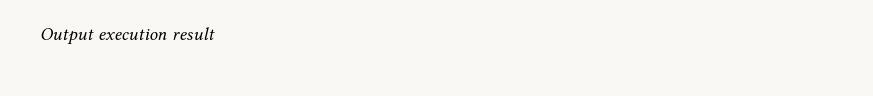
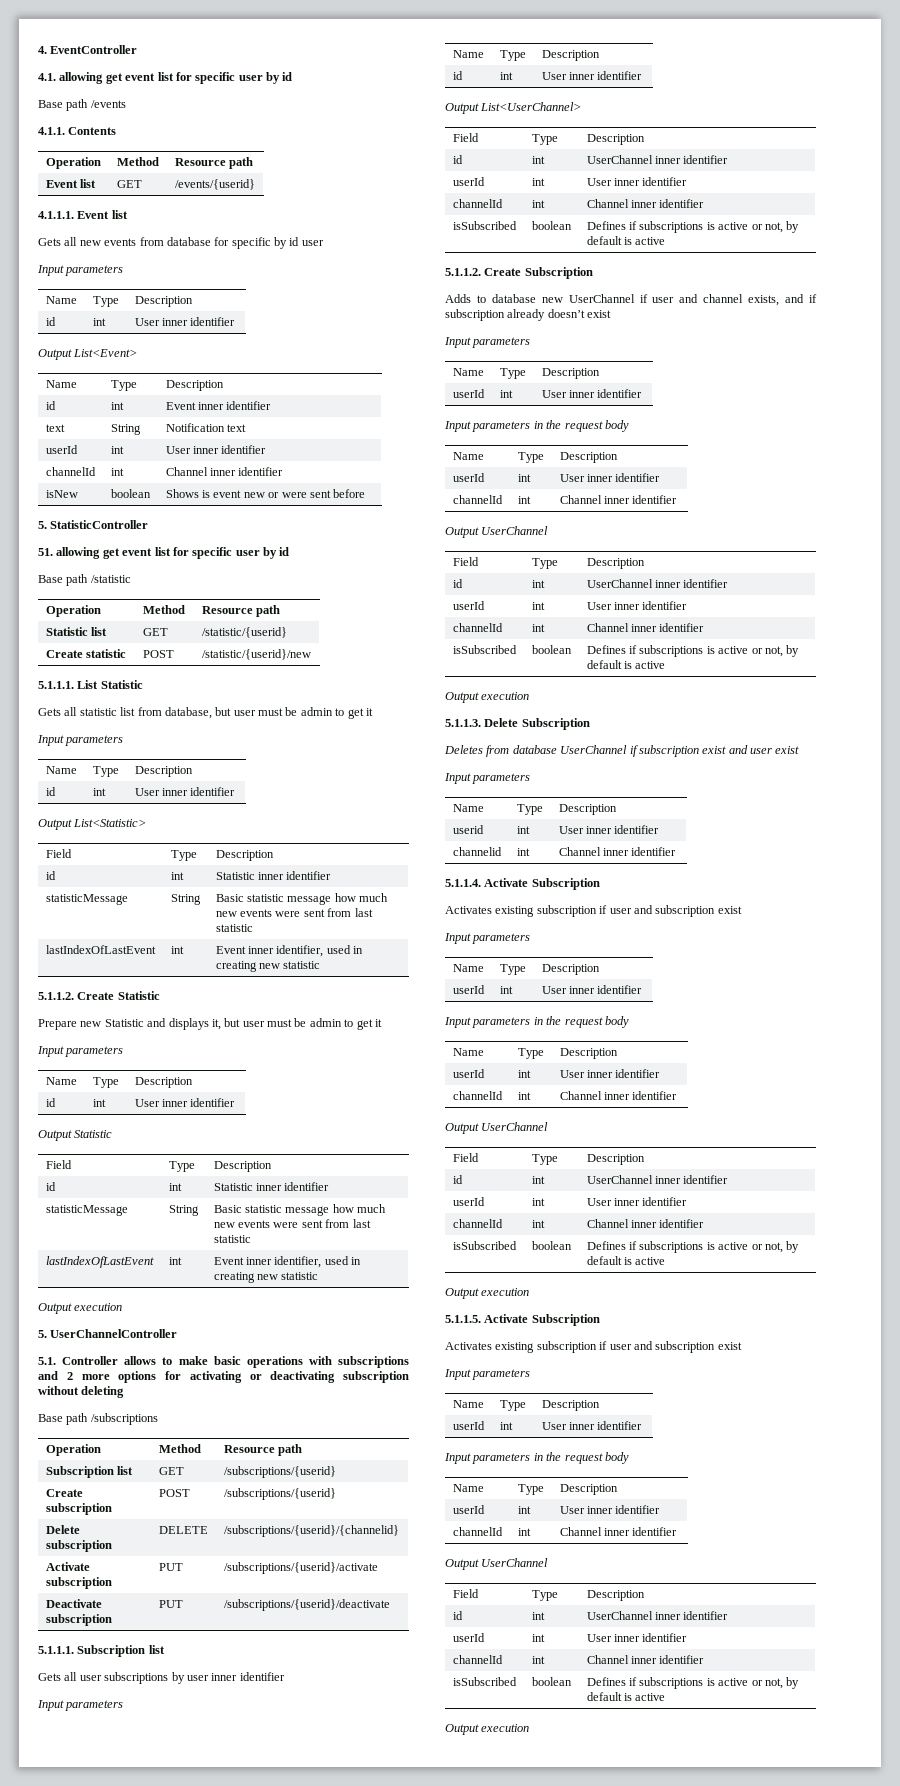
[40,27,215,45] Output execution result -> [38,45,138,54] [38,72,293,84] [38,99,126,111] [38,127,117,135] [45,157,101,169] [116,157,159,166] [174,157,254,169] [45,179,97,188] [116,180,142,188] [174,179,255,190] [38,210,128,219] [38,237,324,249] [37,265,124,276] [45,296,77,304] [92,296,119,307] [134,296,193,307] [45,317,56,326] [92,318,106,326] [134,317,236,326] [38,349,138,360] [45,380,77,388] [110,380,137,391] [165,380,224,391] [45,401,56,410] [110,402,124,410] [165,401,272,410] [45,424,65,432] [110,424,141,435] [165,423,247,432] [45,445,78,454] [110,446,124,454] [165,445,267,454] [45,467,96,476] [110,468,124,476] [165,467,284,476] [45,490,78,498] [110,489,151,498] [165,489,366,498] [38,520,149,529] [38,547,290,559] [38,574,131,586] [45,605,101,617] [142,605,185,614] [201,605,281,617] [45,627,108,636] [142,628,168,636] [201,627,287,638] [45,649,127,658] [142,650,174,658] [201,649,311,660] [38,680,143,689] [38,707,373,719] [37,735,124,746] [45,766,77,774] [92,766,119,777] [134,766,193,777] [45,787,56,796] [92,788,106,796] [134,787,236,796] [38,819,147,830] [45,849,72,858] [170,850,197,861] [215,850,274,861] [45,871,56,880] [170,872,184,880] [215,871,332,880] [45,894,128,905] [170,894,201,905] [215,893,389,905] [215,908,373,917] [215,924,253,932] [45,945,156,954] [170,946,184,954] [215,945,364,957] [215,961,321,972] [38,991,160,1000] [38,1018,382,1030] [37,1046,124,1057] [45,1077,77,1085] [92,1077,119,1088] [134,1077,193,1088] [45,1098,56,1107] [92,1099,106,1107] [134,1098,236,1107] [38,1130,113,1141] [45,1160,72,1169] [168,1161,195,1172] [213,1161,272,1172] [45,1182,56,1191] [168,1183,182,1191] [213,1182,330,1191] [45,1205,128,1216] [168,1205,199,1216] [213,1204,387,1216] [213,1219,371,1228] [213,1235,251,1243] [45,1256,154,1268] [168,1257,182,1265] [213,1256,362,1268] [213,1272,319,1283] [38,1303,123,1314] [38,1329,178,1338] [38,1356,409,1368] [38,1371,409,1383] [38,1386,125,1398] [38,1413,158,1425] [45,1444,101,1456] [158,1444,201,1453] [223,1444,303,1456] [45,1466,134,1478] [158,1467,184,1475] [223,1466,336,1478] [45,1489,83,1497] [45,1503,112,1515] [158,1489,190,1497] [223,1488,336,1500] [45,1525,80,1534] [45,1540,112,1552] [158,1526,208,1534] [223,1525,399,1537] [45,1562,90,1571] [45,1577,112,1589] [158,1563,183,1571] [223,1562,378,1574] [45,1599,102,1608] [45,1614,112,1626] [158,1600,183,1608] [223,1599,390,1611] [38,1645,165,1657] [38,1672,285,1684] [37,1700,124,1711] [452,50,484,58] [499,50,526,61] [541,50,600,61] [452,71,463,80] [499,72,513,80] [541,71,643,80] [445,102,582,114] [452,133,479,142] [531,134,558,145] [586,134,645,145] [452,155,463,164] [531,156,545,164] [586,155,729,164] [452,177,485,186] [531,178,545,186] [586,177,688,186] [452,199,503,208] [531,200,545,208] [586,199,705,208] [452,221,517,230] [531,221,572,230] [586,221,800,233] [586,236,666,245] [445,267,593,279] [445,294,817,306] [445,309,612,321] [444,337,531,348] [452,368,484,376] [499,368,526,379] [541,368,600,379] [452,389,485,398] [499,390,513,398] [541,389,643,398] [444,420,629,432] [452,452,484,460] [517,452,544,463] [559,452,618,463] [452,473,485,482] [517,474,531,482] [559,473,661,482] [452,495,503,504] [517,496,531,504] [559,495,678,504] [445,526,549,538] [452,557,479,566] [531,558,558,569] [586,558,645,569] [452,579,463,588] [531,580,545,588] [586,579,729,588] [452,601,485,610] [531,602,545,610] [586,601,688,610] [452,623,503,632] [531,624,545,632] [586,623,705,632] [452,645,517,654] [531,645,572,654] [586,645,800,657] [586,660,666,669] [445,692,530,703] [445,718,590,730] [444,745,800,757] [444,773,531,784] [452,804,484,812] [516,804,543,815] [558,804,617,815] [452,825,484,834] [516,826,530,834] [558,825,660,834] [452,847,502,856] [516,848,530,856] [558,847,677,856] [445,878,600,890] [445,905,742,917] [444,933,531,944] [452,964,484,972] [499,964,526,975] [541,964,600,975] [452,985,485,994] [499,986,513,994] [541,985,643,994] [444,1016,629,1028] [452,1048,484,1056] [517,1048,544,1059] [559,1048,618,1059] [452,1069,485,1078] [517,1070,531,1078] [559,1069,661,1078] [452,1091,503,1100] [517,1092,531,1100] [559,1091,678,1100] [445,1122,549,1134] [452,1153,479,1162] [531,1154,558,1165] [586,1154,645,1165] [452,1175,463,1184] [531,1176,545,1184] [586,1175,729,1184] [452,1197,485,1206] [531,1198,545,1206] [586,1197,688,1206] [452,1219,503,1228] [531,1220,545,1228] [586,1219,705,1228] [452,1241,517,1250] [531,1241,572,1250] [586,1241,800,1253] [586,1256,666,1265] [445,1288,530,1299] [445,1314,600,1326] [445,1341,742,1353] [444,1369,531,1380] [452,1400,484,1408] [499,1400,526,1411] [541,1400,600,1411] [452,1421,485,1430] [499,1422,513,1430] [541,1421,643,1430] [444,1452,629,1464] [452,1484,484,1492] [517,1484,544,1495] [559,1484,618,1495] [452,1505,485,1514] [517,1506,531,1514] [559,1505,661,1514] [452,1527,503,1536] [517,1528,531,1536] [559,1527,678,1536] [445,1558,549,1570] [452,1589,479,1598] [531,1590,558,1601] [586,1590,645,1601] [452,1611,463,1620] [531,1612,545,1620] [586,1611,729,1620] [452,1633,485,1642] [531,1634,545,1642] [586,1633,688,1642] [452,1655,503,1664] [531,1656,545,1664] [586,1655,705,1664] [452,1677,517,1686] [531,1677,572,1686] [586,1677,800,1689] [586,1692,666,1701] [445,1724,530,1735] 4. EventController // 4.1. allowing get event list for specific user by id // Base path /events // 4.1.1. Contents // Operation | Method | Resource path // Event list | GET | /events/{userid} // 4.1.1.1. Event list // Gets all new events from database for specific by id user // Input parameters // Name | Type | Description // id | int | User inner identifier // Output List<Event> // Name | Type | Description // id | int | Event inner identifier // text | String | Notification text // userId | int | User inner identifier // channelId | int | Channel inner identifier // isNew | boolean | Shows is event new or were sent before // 5. StatisticController // 51. allowing get event list for specific user by id // Base path /statistic // Operation | Method | Resource path // Statistic list | GET | /statistic/{userid} // Create statistic | POST | /statistic/{userid}/new // 5.1.1.1. List Statistic // Gets all statistic list from database, but user must be admin to get it // Input parameters // Name | Type | Description // id | int | User inner identifier // Output List<Statistic> // Field | Type | Description // id | int | Statistic inner identifier // statisticMessage | String | Basic statistic message how much new events were sent from last statistic // lastIndexOfLastEvent | int | Event inner identifier, used in creating new statistic // 5.1.1.2. Create Statistic // Prepare new Statistic and displays it, but user must be admin to get it // Input parameters // Name | Type | Description // id | int | User inner identifier // Output Statistic // Field | Type | Description // id | int | Statistic inner identifier // statisticMessage | String | Basic statistic message how much new events were sent from last statistic // lastIndexOfLastEvent | int | Event inner identifier, used in creating new statistic // Output execution // 5. UserChannelController // 5.1. Controller allows to make basic operations with subscriptions and 2 more options for activating or deactivating subscription without deleting // Base path /subscriptions // Operation | Method | Resource path // Subscription list | GET | /subscriptions/{userid} // Create subscription | POST | /subscriptions/{userid} // Delete subscription | DELETE | /subscriptions/{userid}/{channelid} // Activate subscription | PUT | /subscriptions/{userid}/activate // Deactivate subscription | PUT | /subscriptions/{userid}/deactivate // 5.1.1.1. Subscription list // Gets all user subscriptions by user inner identifier // Input parameters // Name | Type | Description // id | int | User inner identifier // Output List<UserChannel> // Field | Type | Description // id | int | UserChannel inner identifier // userId | int | User inner identifier // channelId | int | Channel inner identifier // isSubscribed | boolean | Defines if subscriptions is active or not, by default is active // 5.1.1.2. Create Subscription // Adds to database new UserChannel if user and channel exists, and if subscription already doesn’t exist // Input parameters // Name | Type | Description // userId | int | User inner identifier // Input parameters in the request body // Name | Type | Description // userId | int | User inner identifier // channelId | int | Channel inner identifier // Output UserChannel // Field | Type | Description // id | int | UserChannel inner identifier // userId | int | User inner identifier // channelId | int | Channel inner identifier // isSubscribed | boolean | Defines if subscriptions is active or not, by default is active // Output execution // 5.1.1.3. Delete Subscription // Deletes from database UserChannel if subscription exist and user exist // Input parameters // Name | Type | Description // userid | int | User inner identifier // channelid | int | Channel inner identifier // 5.1.1.4. Activate Subscription // Activates existing subscription if user and subscription exist // Input parameters // Name | Type | Description // userId | int | User inner identifier // Input parameters in the request body // Name | Type | Description // userId | int | User inner identifier // channelId | int | Channel inner identifier // Output UserChannel // Field | Type | Description // id | int | UserChannel inner identifier // userId | int | User inner identifier // channelId | int | Channel inner identifier // isSubscribed | boolean | Defines if subscriptions is active or not, by default is active // Output execution // 5.1.1.5. Activate Subscription // Activates existing subscription if user and subscription exist // Input parameters // Name | Type | Description // userId | int | User inner identifier // Input parameters in the request body // Name | Type | Description // userId | int | User inner identifier // channelId | int | Channel inner identifier // Output UserChannel // Field | Type | Description // id | int | UserChannel inner identifier // userId | int | User inner identifier // channelId | int | Channel inner identifier // isSubscribed | boolean | Defines if subscriptions is active or not, by default is active // Output execution

